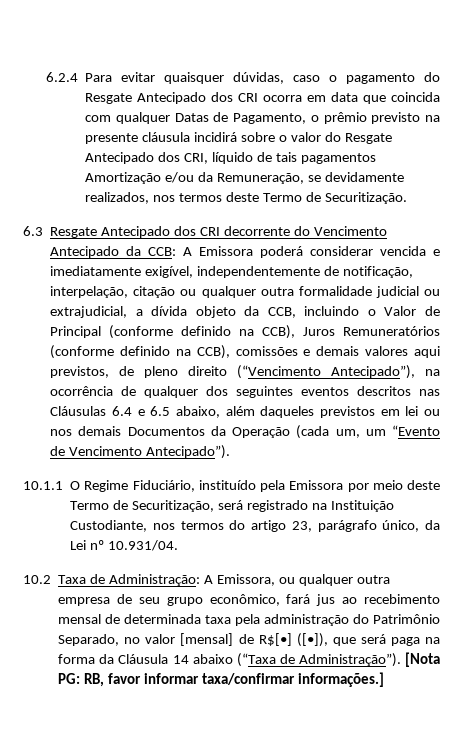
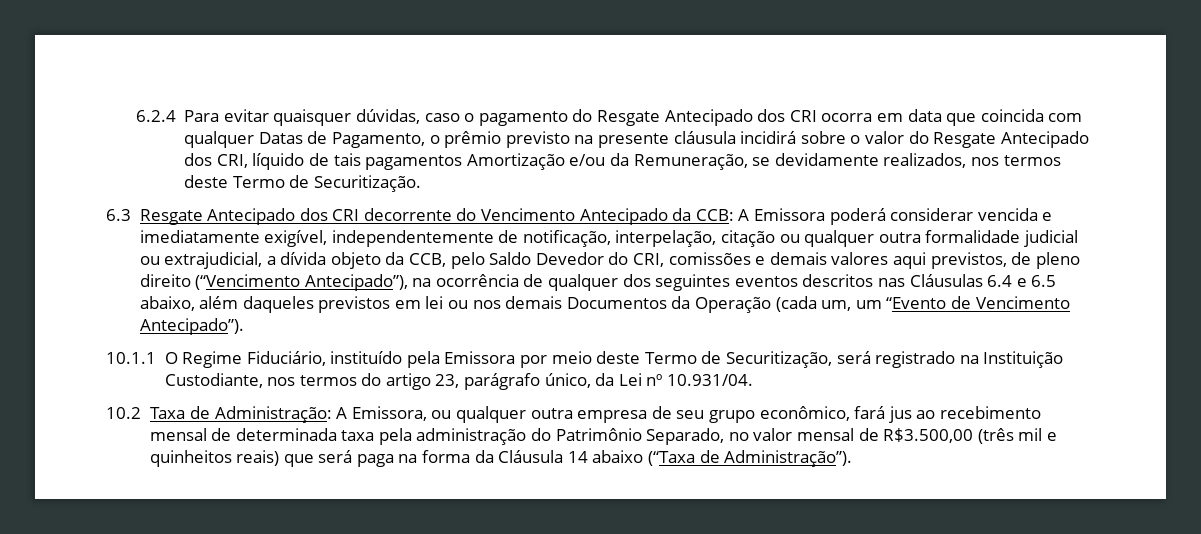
[304,306,440,316] [50,325,440,339] [50,345,230,359] incluindo o Valor de Principal (conforme definido na CCB), Juros Remuneratórios (conforme definido na CCB), -> [450,252,664,269] pelo Saldo Devedor do CRI,
[180,633,328,647] [mensal] de R$[•] ([•]), -> [796,428,1057,444] [149,450,280,467] mensal de R$3.500,00 (três mil e quinheitos reais)
[405,652,440,667] [58,672,384,687] [Nota PG: RB, favor informar taxa/confirmar informações.] -> (853, 458) none

